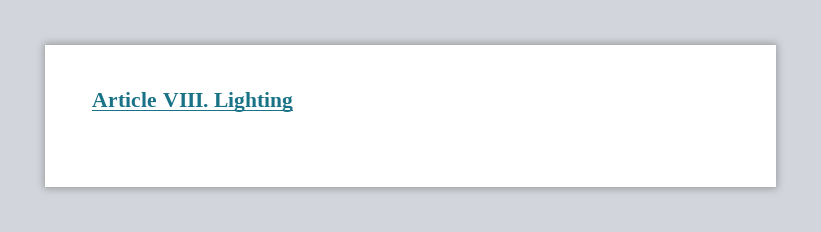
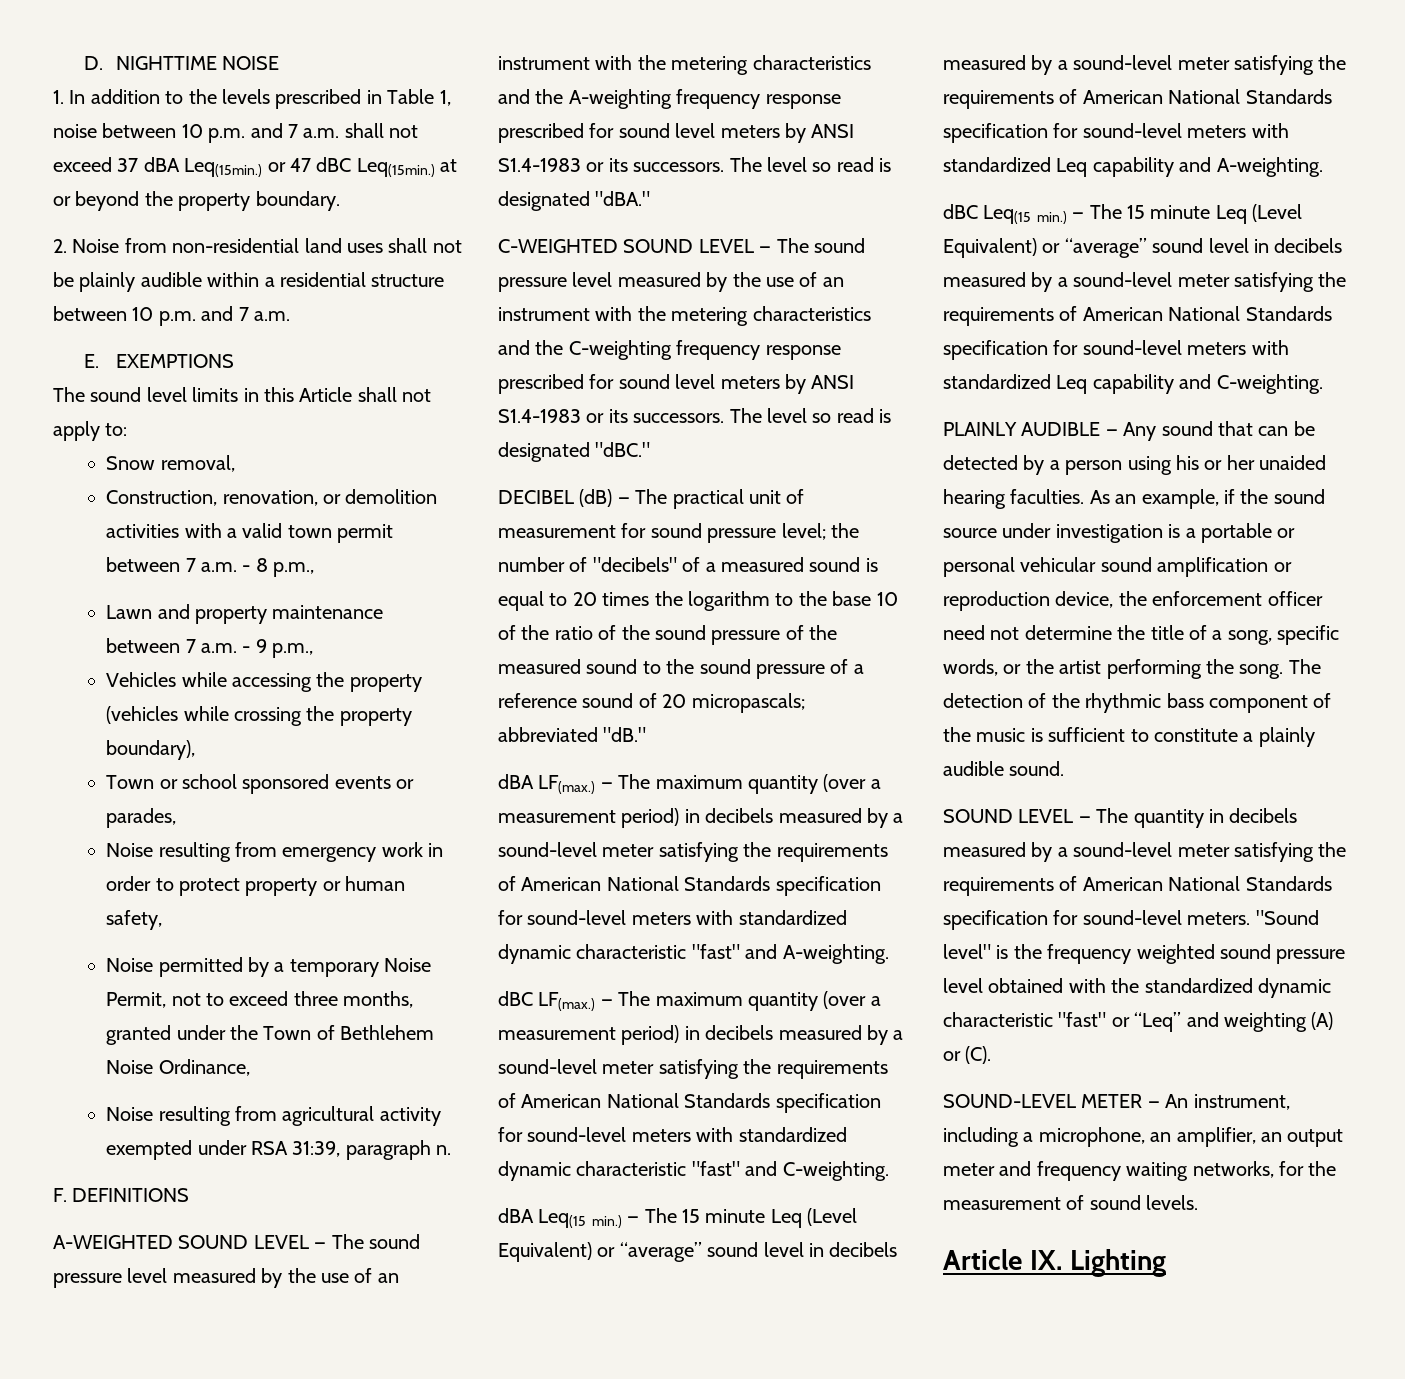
[92,92,208,107] Article VIII. -> [84,56,279,70] [53,89,451,109] [53,123,419,143] [53,157,458,177] [53,191,340,211] [53,238,462,253] [53,272,445,292] [53,306,290,326] [84,354,234,368] [53,387,432,402] [53,421,128,441] [106,455,235,472] [106,489,438,506] [106,523,394,543] [106,557,315,577] [106,604,384,624] [106,638,314,658] [106,672,422,692] [106,706,412,726] [106,740,196,760] [106,774,415,794] [106,808,177,828] [106,842,444,862] [106,876,406,896] [106,910,163,930] [106,957,432,977] [106,991,414,1008] [106,1025,435,1045] [106,1059,250,1076] [106,1106,441,1126] [106,1140,452,1160] [53,1188,190,1202] [53,1234,420,1249] [53,1268,399,1288] [498,55,871,75] [498,89,841,109] [498,123,855,143] [498,157,892,172] [498,191,651,211] [498,238,865,253] [498,272,844,292] [498,306,871,326] [498,340,841,360] [498,374,855,394] [498,408,892,423] [498,442,651,462] [498,489,805,509] [498,523,859,543] [498,557,878,572] [498,591,898,611] [498,625,838,645] [498,659,864,679] [498,693,805,713] [498,727,647,742] [498,774,881,794] [498,808,904,828] [498,842,888,862] [498,876,881,896] [498,910,847,925] [498,944,889,964] [498,991,881,1011] [498,1025,904,1045] [498,1059,888,1079] [498,1093,881,1113] [498,1127,847,1142] [498,1161,889,1181] [498,1208,858,1228] [498,1242,898,1262] [943,55,1347,75] [943,89,1332,109] [943,123,1289,143] [943,157,1323,177] [943,204,1303,224] [943,238,1343,258] [943,272,1347,292] [943,306,1332,326] [943,340,1289,360] [943,374,1323,394] [943,421,1315,441] [943,455,1327,475] [943,489,1325,509] [943,523,1296,543] [943,557,1292,577] [943,591,1323,611] [943,625,1340,645] [943,659,1321,679] [943,693,1332,713] [943,727,1315,747] [943,761,1065,776] [943,808,1298,828] [943,842,1347,862] [943,876,1332,896] [943,910,1319,930] [943,944,1346,964] [943,978,1331,998] [943,1012,1334,1032] [943,1046,992,1064] [943,1094,1290,1110] [943,1127,1344,1147] [943,1161,1337,1181] [943,1195,1199,1210] [943,1249,1063,1270] D. NIGHTTIME NOISE // 1. In addition to the levels prescribed in Table 1, noise between 10 p.m. and 7 a.m. shall not exceed 37 dBA Leq(15min.) or 47 dBC Leq(15min.) at or beyond the property boundary. // 2. Noise from non-residential land uses shall not be plainly audible within a residential structure between 10 p.m. and 7 a.m. // E. EXEMPTIONS // The sound level limits in this Article shall not apply to: // Snow removal, // Construction, renovation, or demolition activities with a valid town permit between 7 a.m. - 8 p.m., // Lawn and property maintenance between 7 a.m. - 9 p.m., // Vehicles while accessing the property (vehicles while crossing the property boundary), // Town or school sponsored events or parades, // Noise resulting from emergency work in order to protect property or human safety, // Noise permitted by a temporary Noise Permit, not to exceed three months, granted under the Town of Bethlehem Noise Ordinance, // Noise resulting from agricultural activity exempted under RSA 31:39, paragraph n. // F. DEFINITIONS // A-WEIGHTED SOUND LEVEL — The sound pressure level measured by the use of an instrument with the metering characteristics and the A-weighting frequency response prescribed for sound level meters by ANSI S1.4-1983 or its successors. The level so read is designated "dBA." // C-WEIGHTED SOUND LEVEL — The sound pressure level measured by the use of an instrument with the metering characteristics and the C-weighting frequency response prescribed for sound level meters by ANSI S1.4-1983 or its successors. The level so read is designated "dBC." // DECIBEL (dB) — The practical unit of measurement for sound pressure level; the number of "decibels" of a measured sound is equal to 20 times the logarithm to the base 10 of the ratio of the sound pressure of the measured sound to the sound pressure of a reference sound of 20 micropascals; abbreviated "dB." // dBA LF(max.) — The maximum quantity (over a measurement period) in decibels measured by a sound-level meter satisfying the requirements of American National Standards specification for sound-level meters with standardized dynamic characteristic "fast" and A-weighting. // dBC LF(max.) — The maximum quantity (over a measurement period) in decibels measured by a sound-level meter satisfying the requirements of American National Standards specification for sound-level meters with standardized dynamic characteristic "fast" and C-weighting. // dBA Leq(15 min.) — The 15 minute Leq (Level Equivalent) or “average” sound level in decibels measured by a sound-level meter satisfying the requirements of American National Standards specification for sound-level meters with standardized Leq capability and A-weighting. // dBC Leq(15 min.) — The 15 minute Leq (Level Equivalent) or “average” sound level in decibels measured by a sound-level meter satisfying the requirements of American National Standards specification for sound-level meters with standardized Leq capability and C-weighting. // PLAINLY AUDIBLE — Any sound that can be detected by a person using his or her unaided hearing faculties. As an example, if the sound source under investigation is a portable or personal vehicular sound amplification or reproduction device, the enforcement officer need not determine the title of a song, specific words, or the artist performing the song. The detection of the rhythmic bass component of the music is sufficient to constitute a plainly audible sound. // SOUND LEVEL — The quantity in decibels measured by a sound-level meter satisfying the requirements of American National Standards specification for sound-level meters. "Sound level" is the frequency weighted sound pressure level obtained with the standardized dynamic characteristic "fast" or “Leq” and weighting (A) or (C). // SOUND-LEVEL METER — An instrument, including a microphone, an amplifier, an output meter and frequency waiting networks, for the measurement of sound levels. // Article IX.

